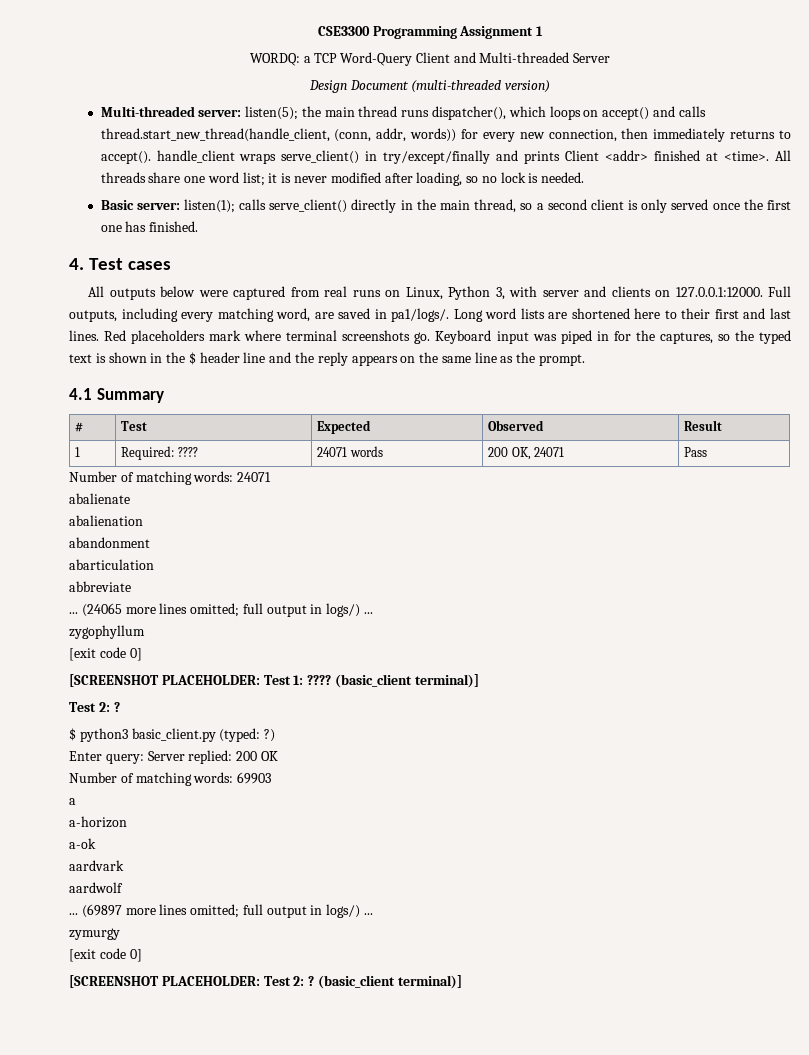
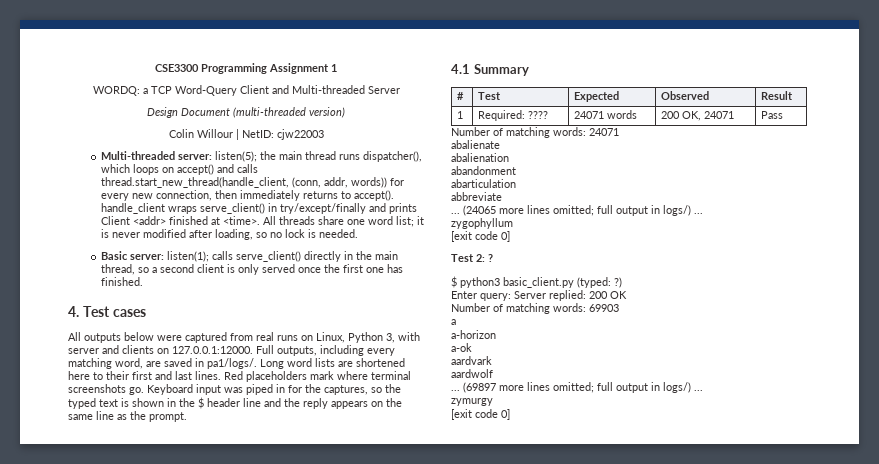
(551, 86) none -> [168,129,324,140] // Colin Willour | NetID: cjw22003
[69,674,479,688] // [SCREENSHOT PLACEHOLDER: Test 1: ???? (basic_client terminal)] -> (510, 236) none
[69,975,462,989] // [SCREENSHOT PLACEHOLDER: Test 2: ? (basic_client terminal)] -> (510, 414) none

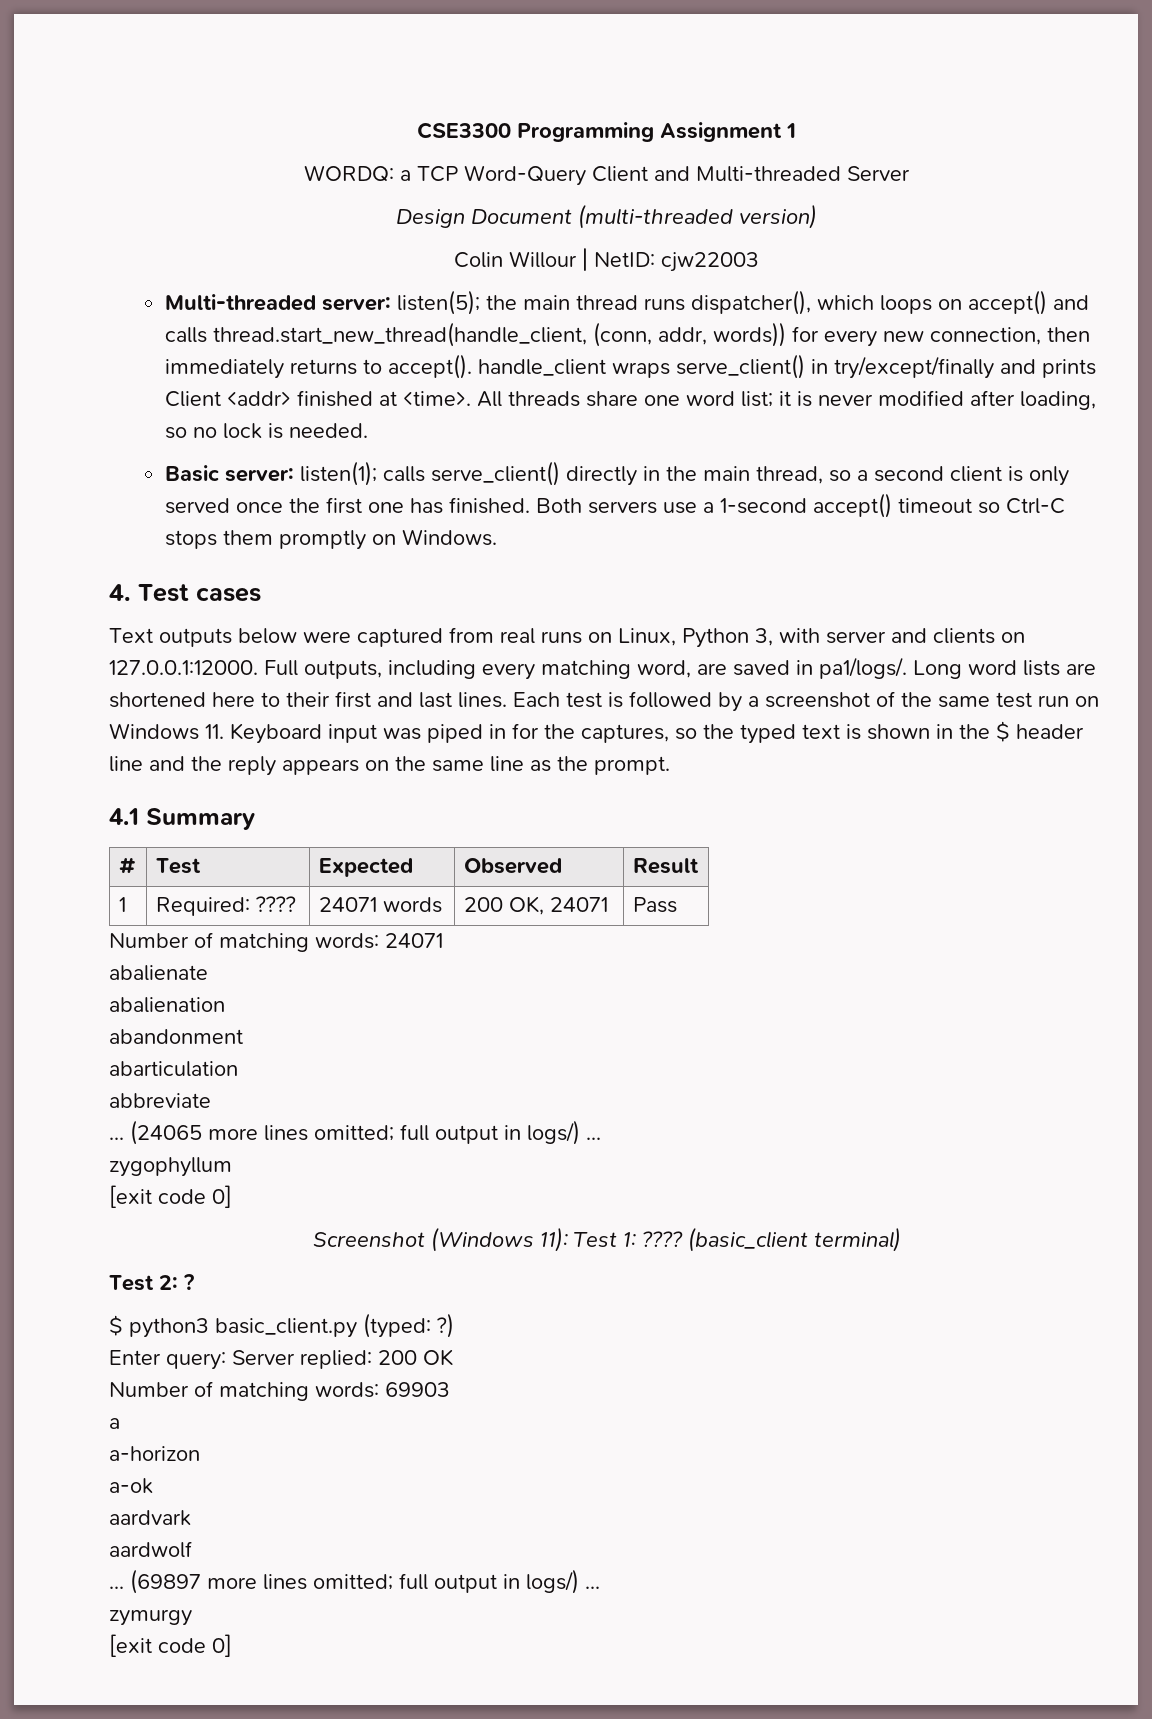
(143, 281) none -> [536,493,1066,518] [165,529,498,550] Both servers use a 1-second accept() timeout so Ctrl-C stops them promptly on Windows.
[68,332,81,341] All -> [109,628,153,643] Text
[224,371,411,382] [68,384,144,395] Red placeholders mark where terminal screenshots go. -> [513,691,1099,712] [109,723,224,740] Each test is followed by a screenshot of the same test run on Windows 11.
(510, 236) none -> [312,1227,901,1252] // Screenshot (Windows 11): Test 1: ???? (basic_client terminal)

